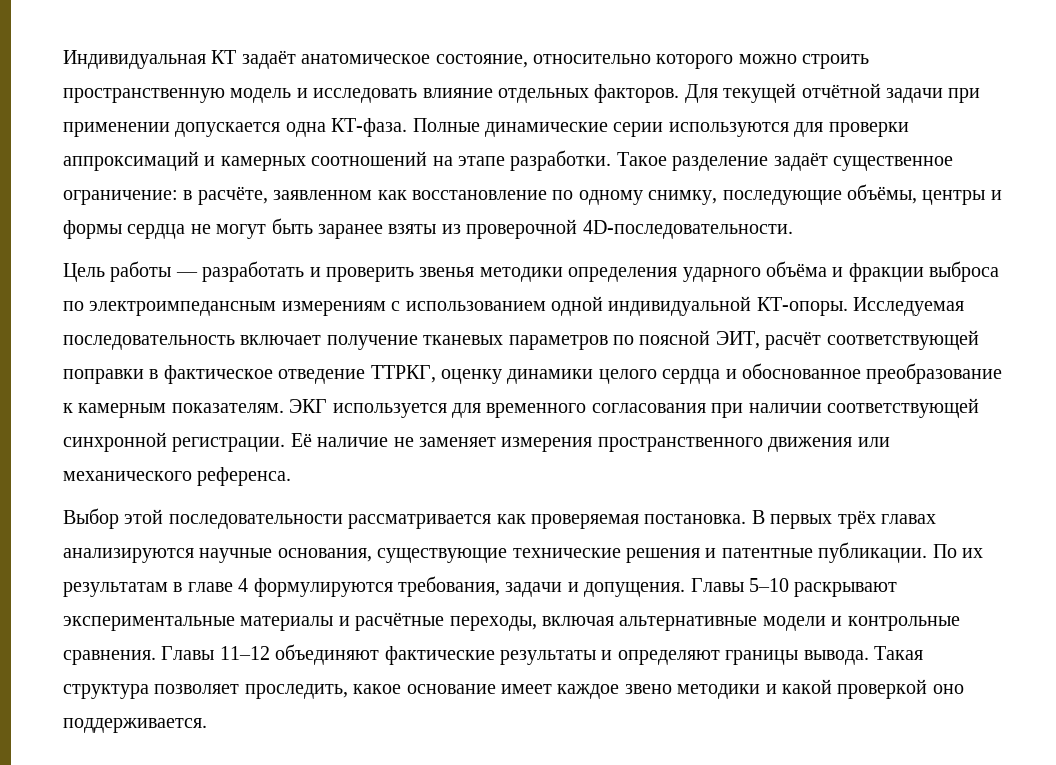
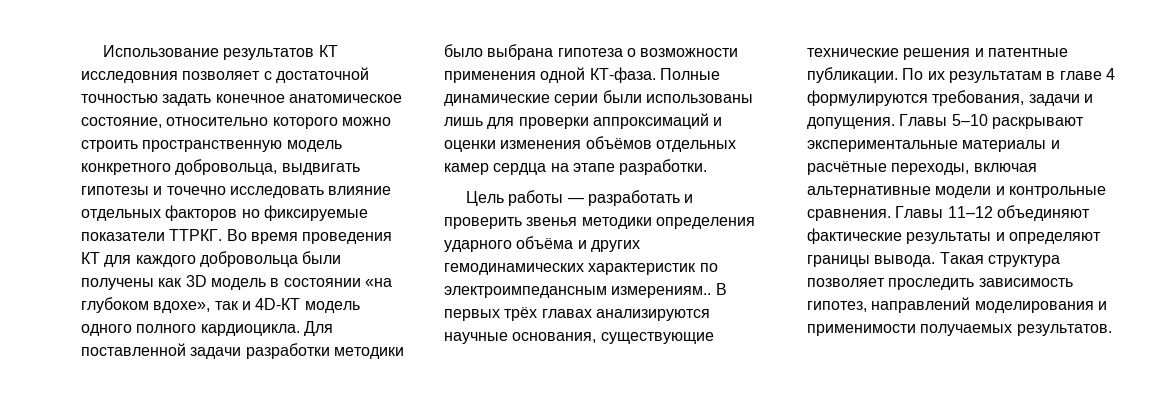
[63,50,296,69] Индивидуальная КТ задаёт -> [102,45,338,60] [81,67,369,83] [81,94,285,106] Использование результатов КТ исследовния позволяет с достаточной точностью задать конечное
[296,83,981,103] [63,122,326,137] и исследовать влияние отдельных факторов. Для текущей отчётной задачи при применении допускается одна -> [81,159,360,175] [81,186,392,198] [81,205,368,221] [81,229,393,244] [81,251,342,267] [81,275,392,290] [81,297,360,313] [81,321,333,336] [81,343,404,359] [444,44,739,60] [444,67,586,83] конкретного добровольца, выдвигать гипотезы и точечно исследовать влияние отдельных факторов но фиксируемые показатели ТТРКГ. Во время проведения КТ для каждого добровольца были получены как 3D модель в состоянии «на глубоком вдохе», так и 4D-КТ модель одного полного кардиоцикла. Для поставленной задачи разработки методики было выбрана гипотеза о возможности применения одной
[668,122,789,137] используются -> [602,90,753,103] [444,117,483,126] были использованы лишь
[220,150,953,171] [63,184,1002,205] [63,218,793,239] камерных соотношений на этапе разработки. Такое разделение задаёт существенное ограничение: в расчёте, заявленном как восстановление по одному снимку, последующие объёмы, центры и формы сердца не могут быть заранее взяты из проверочной 4D-последовательности. -> [444,136,736,152] [444,159,708,175] оценки изменения объёмов отдельных камер сердца на этапе разработки.
[848,261,1000,282] [63,296,965,316] [63,330,979,350] [63,363,1003,384] [63,398,979,418] [63,432,890,452] [63,467,292,486] [63,508,747,529] фракции выброса по электроимпедансным измерениям с использованием одной индивидуальной КТ-опоры. Исследуемая последовательность включает получение тканевых параметров по поясной ЭИТ, расчёт соответствующей поправки в фактическое отведение ТТРКГ, оценку динамики целого сердца и обоснованное преобразование к камерным показателям. ЭКГ используется для временного согласования при наличии соответствующей синхронной регистрации. Её наличие не заменяет измерения пространственного движения или механического референса. // Выбор этой последовательности рассматривается как проверяемая постановка. -> [590,240,640,252] [444,263,718,275] [444,286,712,298] других гемодинамических характеристик по электроимпедансным измерениям..
[244,679,964,699] [63,718,207,733] проследить, какое основание имеет каждое звено методики и какой проверкой оно поддерживается. -> [888,278,1073,290] [807,297,1107,313] [807,324,1112,336] проследить зависимость гипотез, направлений моделирования и применимости получаемых результатов.

